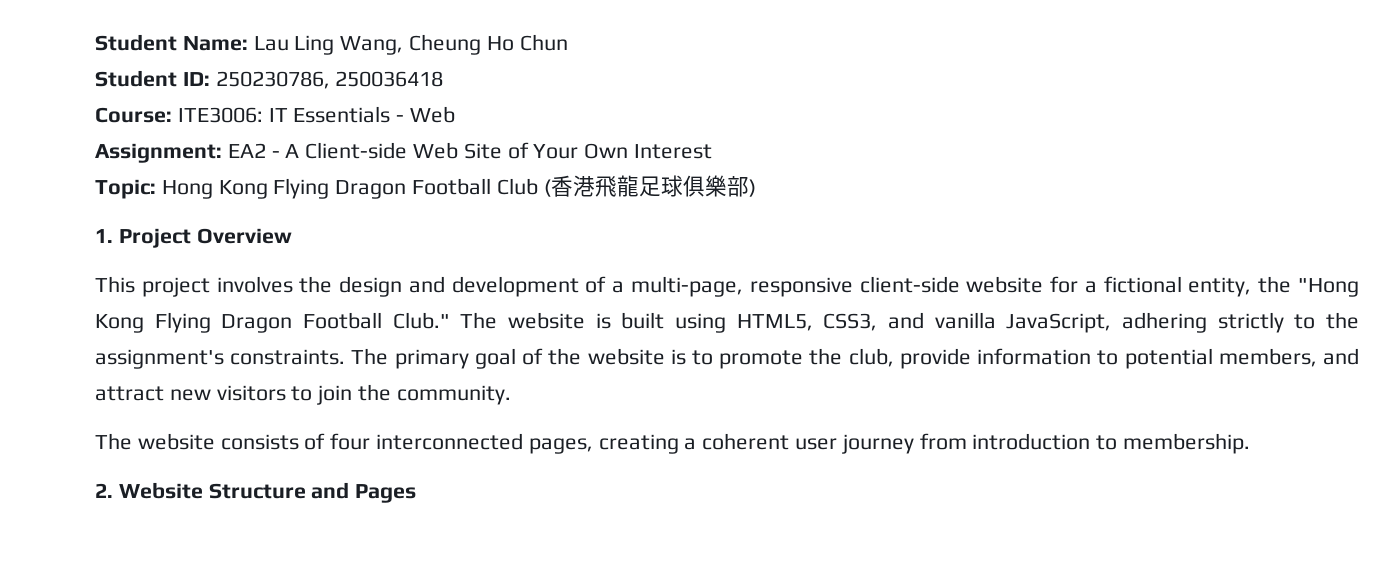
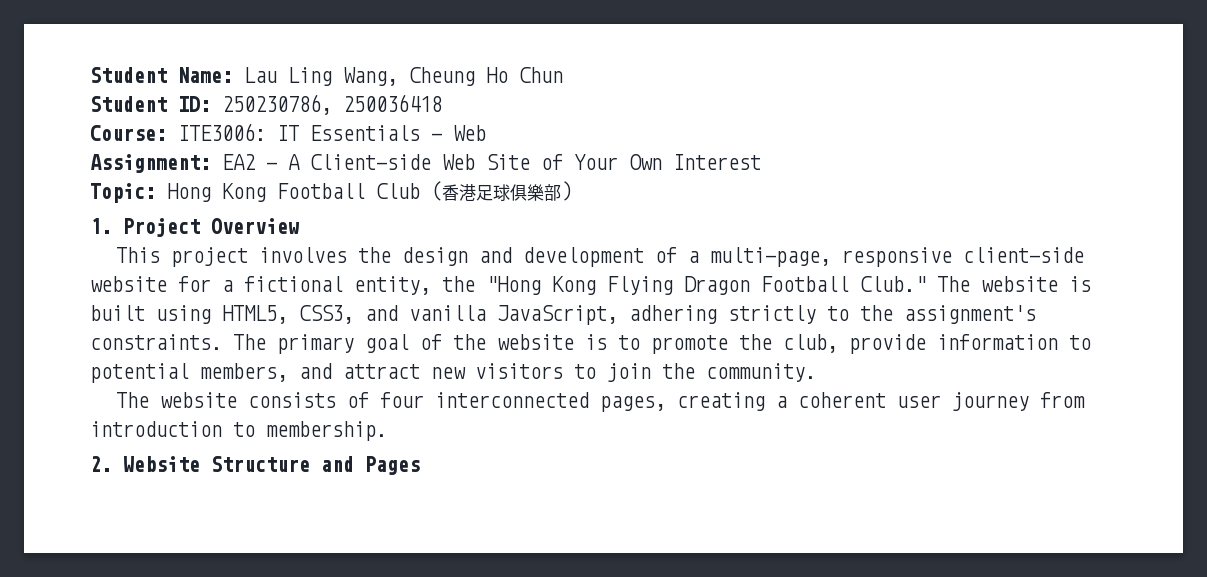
[273,178,407,199] Flying Dragon -> (266, 192) none
[594,175,639,197] 飛龍 -> (476, 192) none

